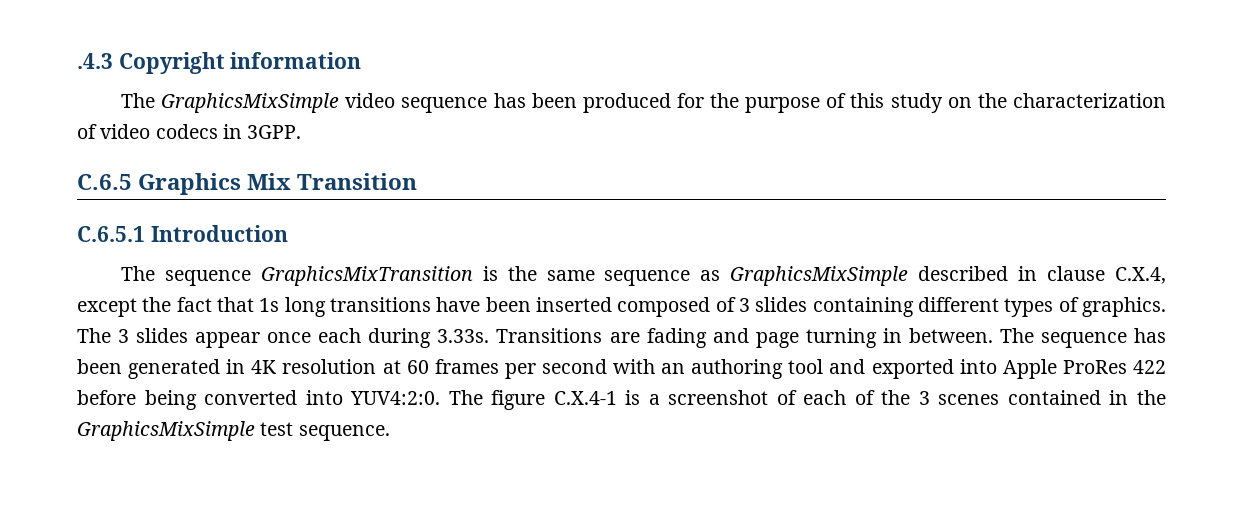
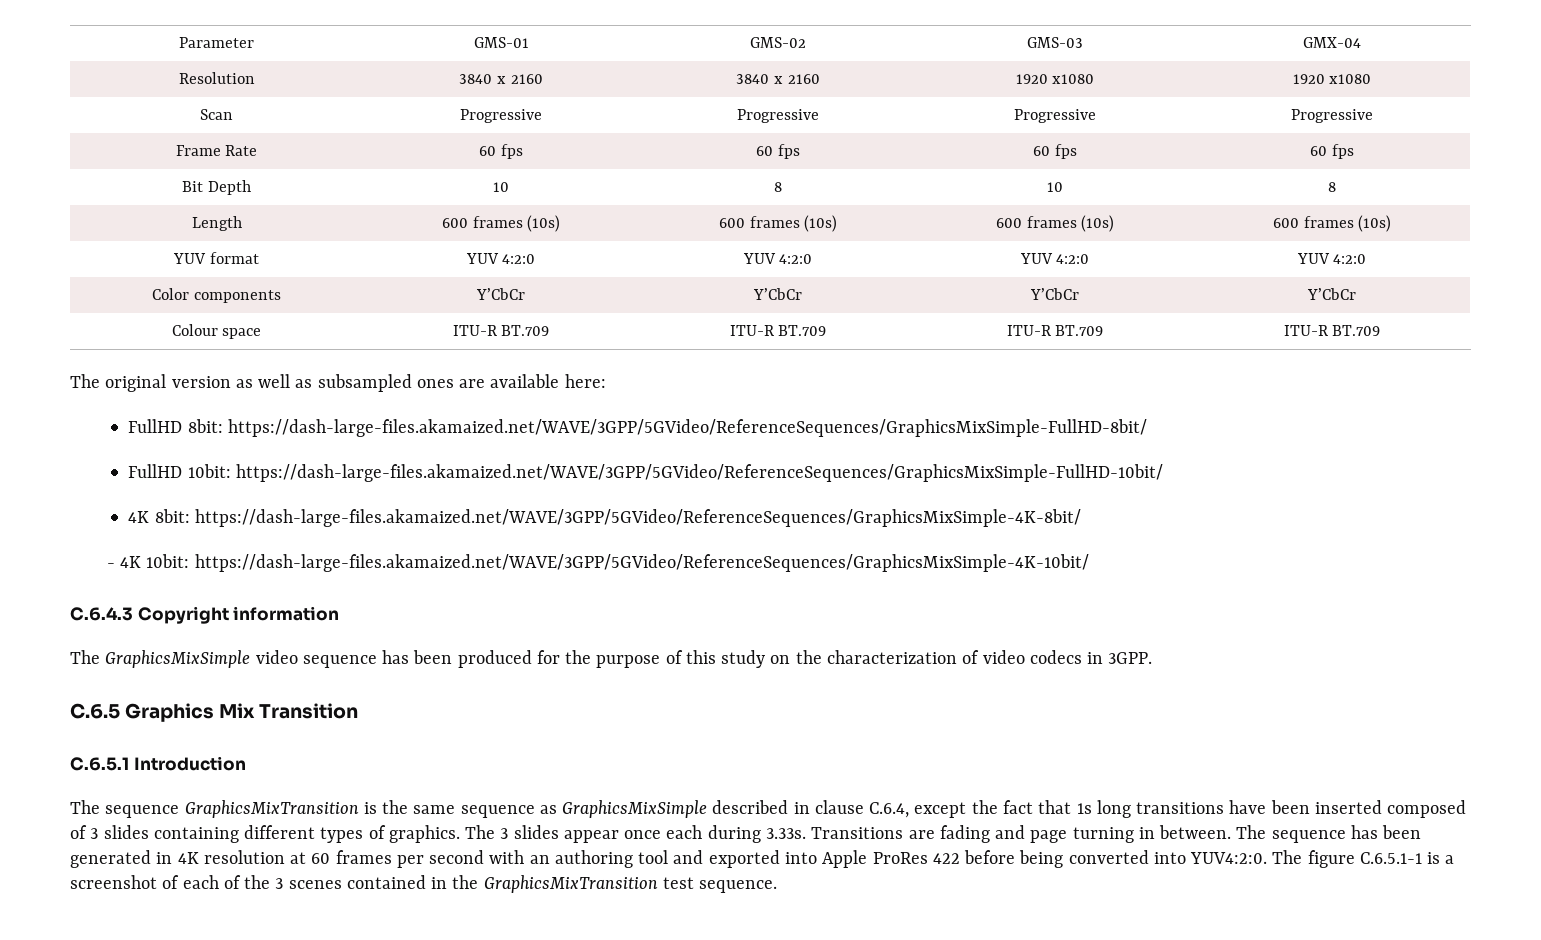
[77,53,113,69] .4.3 -> [179,37,254,48] [473,37,529,48] [750,37,806,48] [1027,37,1083,48] [1303,37,1361,48] [178,72,255,84] [459,74,543,84] [736,74,820,84] [1015,74,1095,84] [1292,74,1372,84] [200,109,233,120] [460,109,542,123] [737,109,819,123] [1014,109,1096,123] [1291,109,1373,123] [175,145,258,156] [479,144,523,159] [756,144,800,159] [1033,144,1077,159] [1310,144,1354,159] [182,180,251,195] [493,182,509,192] [774,182,782,192] [1047,182,1063,192] [1328,182,1336,192] [191,216,242,231] [441,215,561,232] [718,215,838,232] [995,215,1115,232] [1272,215,1392,232] [173,252,259,264] [465,253,536,264] [742,253,813,264] [1019,253,1090,264] [1296,253,1367,264] [152,288,281,303] [476,288,525,300] [753,288,802,300] [1030,288,1079,300] [1307,288,1356,300] [171,324,262,339] [452,325,550,336] [729,325,827,336] [1006,325,1104,336] [1283,325,1381,336] [70,374,606,392] [128,419,1147,437] [128,464,1163,482] [128,509,1081,527] [106,554,1089,572] [70,607,133,621] Parameter | GMS-01 | GMS-02 | GMS-03 | GMX-04 // Resolution | 3840 x 2160 | 3840 x 2160 | 1920 x1080 | 1920 x1080 // Scan | Progressive | Progressive | Progressive | Progressive // Frame Rate | 60 fps | 60 fps | 60 fps | 60 fps // Bit Depth | 10 | 8 | 10 | 8 // Length | 600 frames (10s) | 600 frames (10s) | 600 frames (10s) | 600 frames (10s) // YUV format | YUV 4:2:0 | YUV 4:2:0 | YUV 4:2:0 | YUV 4:2:0 // Color components | Y’CbCr | Y’CbCr | Y’CbCr | Y’CbCr // Colour space | ITU-R BT.709 | ITU-R BT.709 | ITU-R BT.709 | ITU-R BT.709 // The original version as well as subsampled ones are available here: // FullHD 8bit: https://dash-large-files.akamaized.net/WAVE/3GPP/5GVideo/ReferenceSequences/GraphicsMixSimple-FullHD-8bit/ // FullHD 10bit: https://dash-large-files.akamaized.net/WAVE/3GPP/5GVideo/ReferenceSequences/GraphicsMixSimple-FullHD-10bit/ // 4K 8bit: https://dash-large-files.akamaized.net/WAVE/3GPP/5GVideo/ReferenceSequences/GraphicsMixSimple-4K-8bit/ // - 4K 10bit: https://dash-large-files.akamaized.net/WAVE/3GPP/5GVideo/ReferenceSequences/GraphicsMixSimple-4K-10bit/ // C.6.4.3
[1114,267,1166,284] C.X.4, -> [869,802,910,818] C.6.4,
[553,391,617,405] C.X.4-1 -> [1359,852,1422,864] C.6.5.1-1
[77,421,255,441] GraphicsMixSimple -> [483,875,658,893] GraphicsMixTransition

